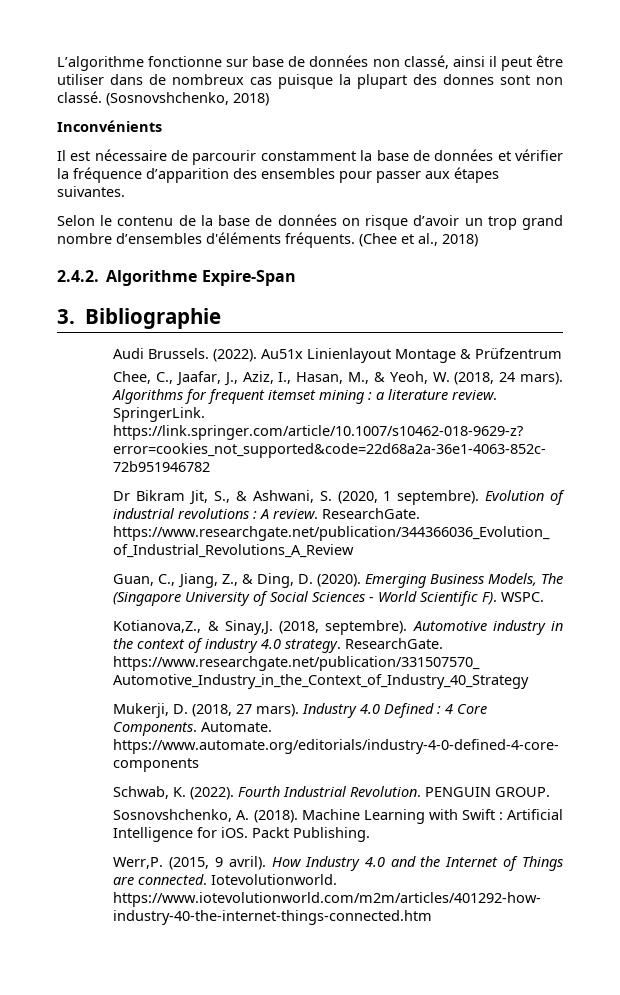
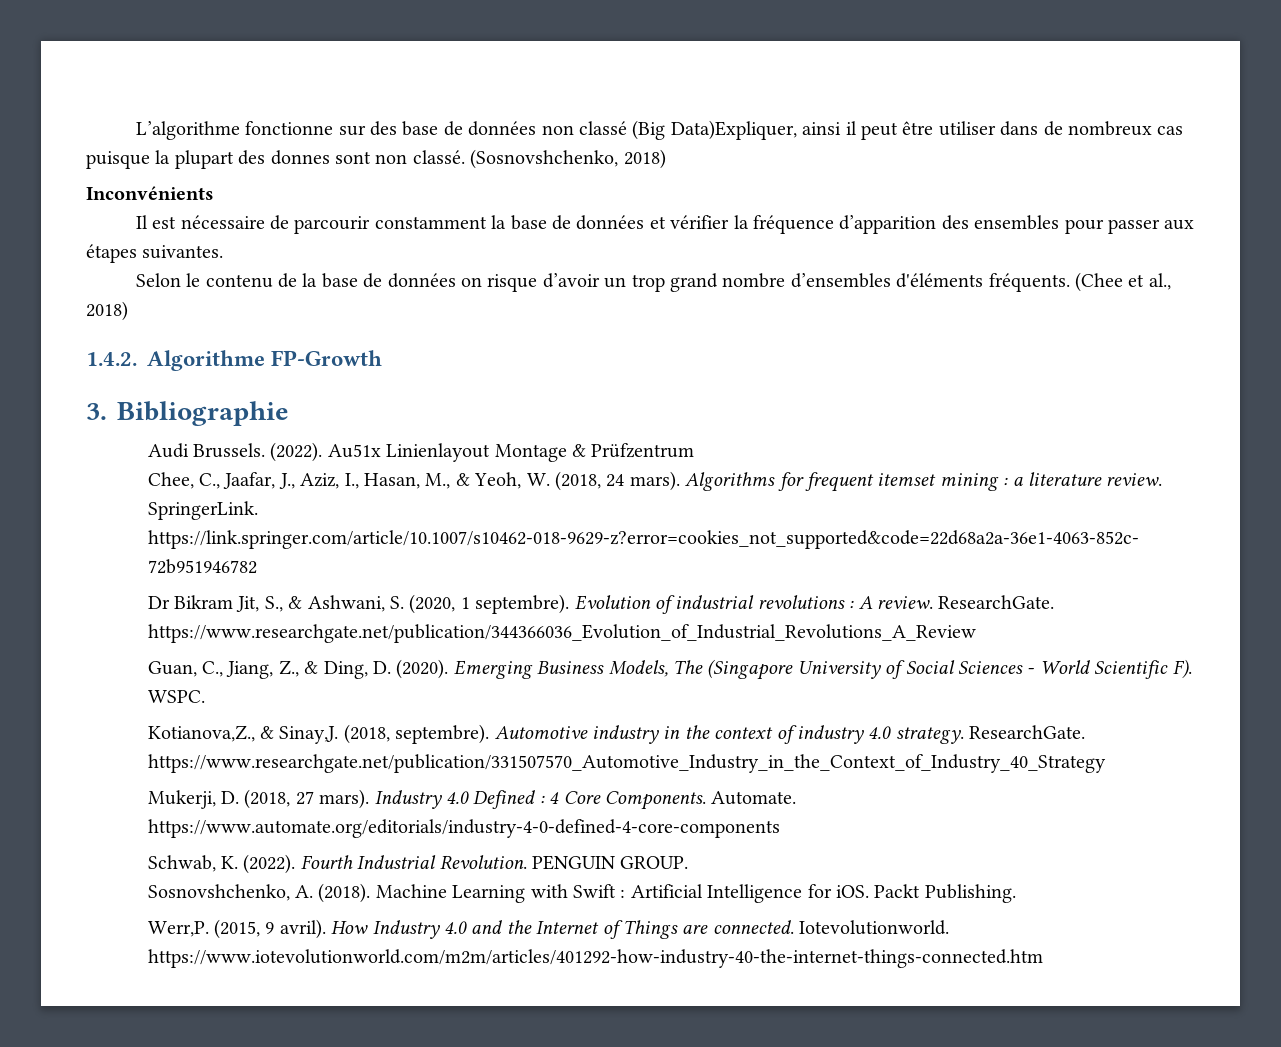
(249, 63) none -> [369,121,397,136] des
[403,55,449,69] classé, -> [578,120,797,140] classé (Big Data)Expliquer,
[57,270,296,286] 2.4.2. Algorithme Expire-Span -> [86,350,383,371] 1.4.2. Algorithme FP-Growth

